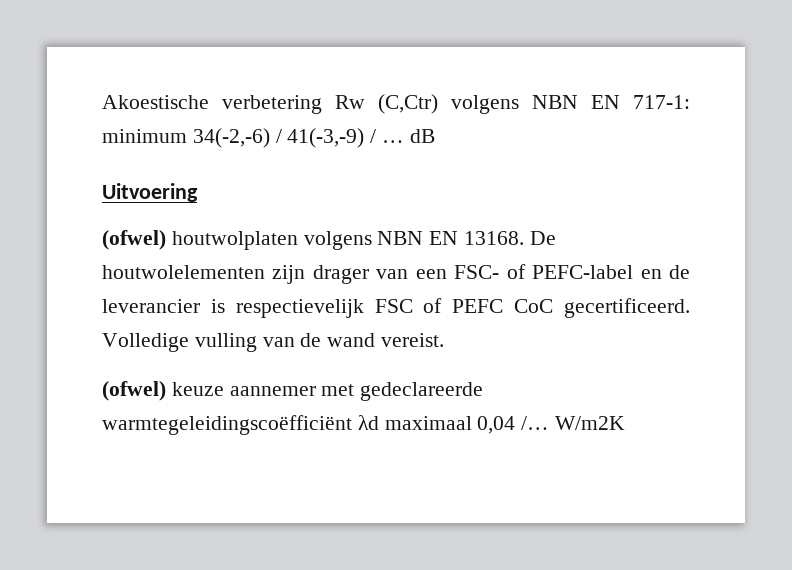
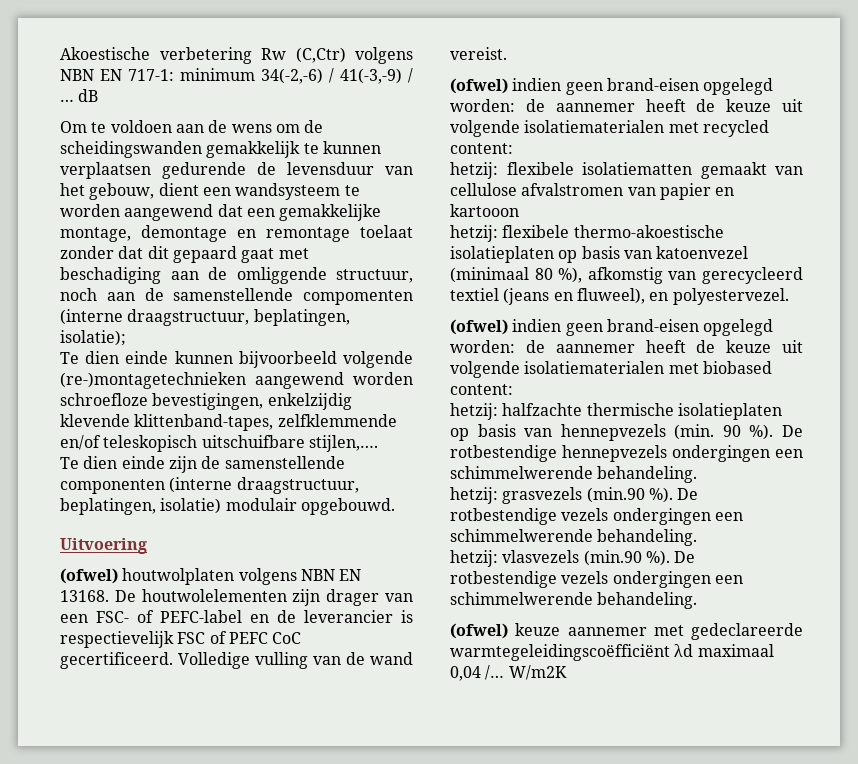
(435, 136) none -> [60,120,324,133] [60,141,381,158] [60,162,413,179] [60,183,360,200] [60,204,382,221] [60,225,413,242] [60,246,309,263] [60,267,413,284] [60,288,413,305] [60,309,350,326] [60,330,126,346] [60,351,414,368] [60,372,413,389] [60,393,352,410] [60,414,397,431] [60,435,378,452] [60,456,345,473] [60,477,359,494] [60,498,395,515] // Om te voldoen aan de wens om de scheidingswanden gemakkelijk te kunnen verplaatsen gedurende de levensduur van het gebouw, dient een wandsysteem te worden aangewend dat een gemakkelijke montage, demontage en remontage toelaat zonder dat dit gepaard gaat met beschadiging aan de omliggende structuur, noch aan de samenstellende compomenten (interne draagstructuur, beplatingen, isolatie); // Te dien einde kunnen bijvoorbeeld volgende (re-)montagetechnieken aangewend worden schroefloze bevestigingen, enkelzijdig klevende klittenband-tapes, zelfklemmende en/of teleskopisch uitschuifbare stijlen,…. // Te dien einde zijn de samenstellende componenten (interne draagstructuur, beplatingen, isolatie) modulair opgebouwd.
(445, 340) none -> [450,78,774,95] [450,99,803,112] [450,120,769,137] [450,143,513,154] [450,162,803,179] [450,183,735,200] [450,204,519,217] [450,225,724,242] [450,246,749,263] [450,267,803,284] [450,288,789,305] [450,319,774,336] [450,340,803,353] [450,361,772,378] [450,384,513,395] [450,403,782,420] [450,424,803,441] [450,445,803,462] [450,466,698,483] [450,487,699,504] [450,508,743,525] [450,529,698,546] [450,550,696,567] [450,571,743,588] [450,592,698,609] // (ofwel) indien geen brand-eisen opgelegd worden: de aannemer heeft de keuze uit volgende isolatiematerialen met recycled content: // hetzij: flexibele isolatiematten gemaakt van cellulose afvalstromen van papier en kartooon // hetzij: flexibele thermo-akoestische isolatieplaten op basis van katoenvezel (minimaal 80 %), afkomstig van gerecycleerd textiel (jeans en fluweel), en polyestervezel. // (ofwel) indien geen brand-eisen opgelegd worden: de aannemer heeft de keuze uit volgende isolatiematerialen met biobased content: // hetzij: halfzachte thermische isolatieplaten op basis van hennepvezels (min. 90 %). De rotbestendige hennepvezels ondergingen een schimmelwerende behandeling. // hetzij: grasvezels (min.90 %). De rotbestendige vezels ondergingen een schimmelwerende behandeling. // hetzij: vlasvezels (min.90 %). De rotbestendige vezels ondergingen een schimmelwerende behandeling.

